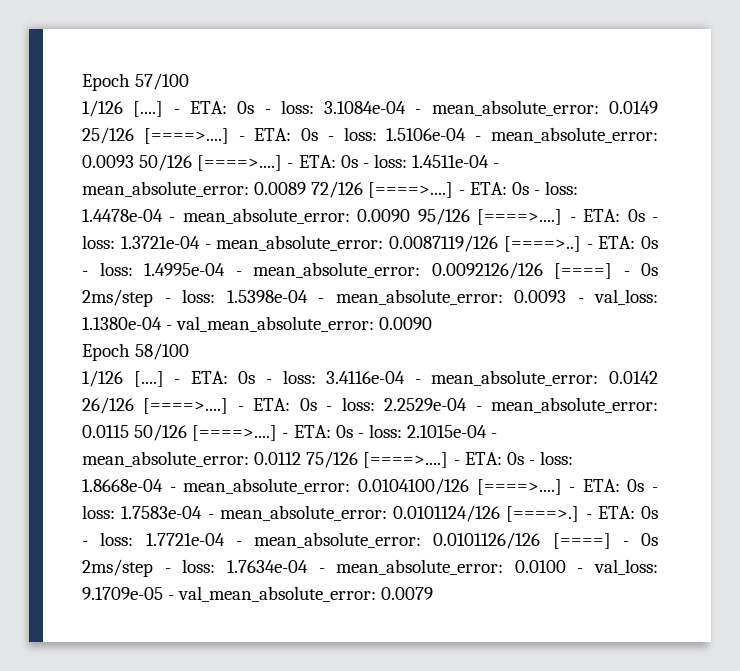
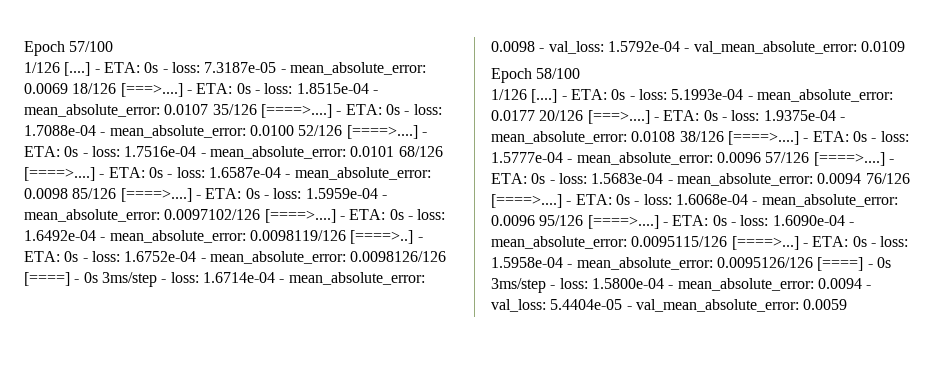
[324,100,658,116] [82,127,658,144] [82,154,500,171] [82,181,579,198] [82,208,659,225] [82,235,498,252] 3.1084e-04 - mean_absolute_error: 0.0149 25/126 [====>....] - ETA: 0s - loss: 1.5106e-04 - mean_absolute_error: 0.0093 50/126 [====>....] - ETA: 0s - loss: 1.4511e-04 - mean_absolute_error: 0.0089 72/126 [====>....] - ETA: 0s - loss: 1.4478e-04 - mean_absolute_error: 0.0090 95/126 [====>....] - ETA: 0s - loss: 1.3721e-04 - mean_absolute_error: 0.0087119/126 -> [204,62,426,75] [24,83,378,97] [24,104,442,118] [24,125,427,139] [24,146,443,159] [24,167,431,181] [24,188,387,202] [24,209,446,223] [24,230,346,243] 7.3187e-05 - mean_absolute_error: 0.0069 18/126 [===>....] - ETA: 0s - loss: 1.8515e-04 - mean_absolute_error: 0.0107 35/126 [====>....] - ETA: 0s - loss: 1.7088e-04 - mean_absolute_error: 0.0100 52/126 [====>....] - ETA: 0s - loss: 1.7516e-04 - mean_absolute_error: 0.0101 68/126 [====>....] - ETA: 0s - loss: 1.6587e-04 - mean_absolute_error: 0.0098 85/126 [====>....] - ETA: 0s - loss: 1.5959e-04 - mean_absolute_error: 0.0097102/126 [====>....] - ETA: 0s - loss: 1.6492e-04 - mean_absolute_error: 0.0098119/126
[144,262,658,279] [82,289,658,307] [82,316,433,332] 1.4995e-04 - mean_absolute_error: 0.0092126/126 [====] - 0s 2ms/step - loss: 1.5398e-04 - mean_absolute_error: 0.0093 - val_loss: 1.1380e-04 - val_mean_absolute_error: 0.0090 -> [124,251,447,264] [24,272,425,287] [491,41,905,54] 1.6752e-04 - mean_absolute_error: 0.0098126/126 [====] - 0s 3ms/step - loss: 1.6714e-04 - mean_absolute_error: 0.0098 - val_loss: 1.5792e-04 - val_mean_absolute_error: 0.0109
[326,370,659,386] [82,397,659,414] [82,424,498,441] [82,451,574,468] [82,478,658,495] [82,505,658,522] [82,532,658,549] [82,559,658,577] [82,586,434,602] 3.4116e-04 - mean_absolute_error: 0.0142 26/126 [====>....] - ETA: 0s - loss: 2.2529e-04 - mean_absolute_error: 0.0115 50/126 [====>....] - ETA: 0s - loss: 2.1015e-04 - mean_absolute_error: 0.0112 75/126 [====>....] - ETA: 0s - loss: 1.8668e-04 - mean_absolute_error: 0.0104100/126 [====>....] - ETA: 0s - loss: 1.7583e-04 - mean_absolute_error: 0.0101124/126 [====>.] - ETA: 0s - loss: 1.7721e-04 - mean_absolute_error: 0.0101126/126 [====] - 0s 2ms/step - loss: 1.7634e-04 - mean_absolute_error: 0.0100 - val_loss: 9.1709e-05 - val_mean_absolute_error: 0.0079 -> [671,89,893,102] [491,110,845,124] [491,131,909,145] [491,152,894,166] [491,173,910,186] [491,194,898,208] [491,215,854,229] [491,236,909,250] [491,257,891,271] [491,278,872,293] [491,299,848,312] 5.1993e-04 - mean_absolute_error: 0.0177 20/126 [===>....] - ETA: 0s - loss: 1.9375e-04 - mean_absolute_error: 0.0108 38/126 [====>....] - ETA: 0s - loss: 1.5777e-04 - mean_absolute_error: 0.0096 57/126 [====>....] - ETA: 0s - loss: 1.5683e-04 - mean_absolute_error: 0.0094 76/126 [====>....] - ETA: 0s - loss: 1.6068e-04 - mean_absolute_error: 0.0096 95/126 [====>....] - ETA: 0s - loss: 1.6090e-04 - mean_absolute_error: 0.0095115/126 [====>...] - ETA: 0s - loss: 1.5958e-04 - mean_absolute_error: 0.0095126/126 [====] - 0s 3ms/step - loss: 1.5800e-04 - mean_absolute_error: 0.0094 - val_loss: 5.4404e-05 - val_mean_absolute_error: 0.0059

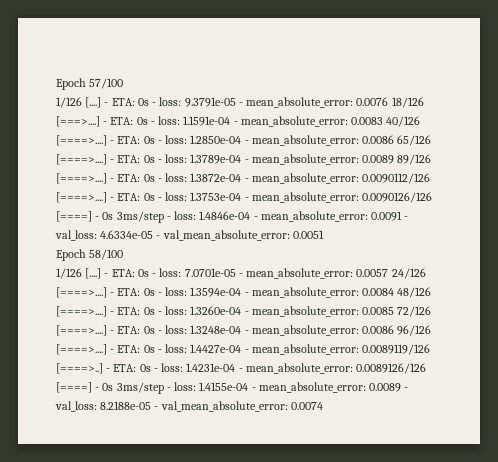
[204,62,426,75] [24,83,68,94] 7.3187e-05 - mean_absolute_error: 0.0069 -> [184,97,389,108] 9.3791e-05 - mean_absolute_error: 0.0076
[296,83,378,94] [24,104,442,118] [24,125,427,139] [24,146,443,159] [24,167,431,181] [24,188,387,202] [24,209,446,223] [24,230,423,244] [24,251,447,264] [24,272,425,287] [491,41,905,54] 1.8515e-04 - mean_absolute_error: 0.0107 35/126 [====>....] - ETA: 0s - loss: 1.7088e-04 - mean_absolute_error: 0.0100 52/126 [====>....] - ETA: 0s - loss: 1.7516e-04 - mean_absolute_error: 0.0101 68/126 [====>....] - ETA: 0s - loss: 1.6587e-04 - mean_absolute_error: 0.0098 85/126 [====>....] - ETA: 0s - loss: 1.5959e-04 - mean_absolute_error: 0.0097102/126 [====>....] - ETA: 0s - loss: 1.6492e-04 - mean_absolute_error: 0.0098119/126 [====>..] - ETA: 0s - loss: 1.6752e-04 - mean_absolute_error: 0.0098126/126 [====] - 0s 3ms/step - loss: 1.6714e-04 - mean_absolute_error: 0.0098 - val_loss: 1.5792e-04 - val_mean_absolute_error: 0.0109 -> [183,116,421,127] [56,135,432,146] [56,154,432,165] [56,173,431,184] [56,192,433,203] [56,211,409,223] [55,230,324,241] 1.1591e-04 - mean_absolute_error: 0.0083 40/126 [====>....] - ETA: 0s - loss: 1.2850e-04 - mean_absolute_error: 0.0086 65/126 [====>....] - ETA: 0s - loss: 1.3789e-04 - mean_absolute_error: 0.0089 89/126 [====>....] - ETA: 0s - loss: 1.3872e-04 - mean_absolute_error: 0.0090112/126 [====>....] - ETA: 0s - loss: 1.3753e-04 - mean_absolute_error: 0.0090126/126 [====] - 0s 3ms/step - loss: 1.4846e-04 - mean_absolute_error: 0.0091 - val_loss: 4.6334e-05 - val_mean_absolute_error: 0.0051
[671,89,893,102] [491,110,845,124] [491,131,909,145] [491,152,894,166] [491,173,910,186] [491,194,898,208] [491,215,854,229] [491,236,909,250] [491,257,891,271] [491,278,872,293] [491,299,848,312] 5.1993e-04 - mean_absolute_error: 0.0177 20/126 [===>....] - ETA: 0s - loss: 1.9375e-04 - mean_absolute_error: 0.0108 38/126 [====>....] - ETA: 0s - loss: 1.5777e-04 - mean_absolute_error: 0.0096 57/126 [====>....] - ETA: 0s - loss: 1.5683e-04 - mean_absolute_error: 0.0094 76/126 [====>....] - ETA: 0s - loss: 1.6068e-04 - mean_absolute_error: 0.0096 95/126 [====>....] - ETA: 0s - loss: 1.6090e-04 - mean_absolute_error: 0.0095115/126 [====>...] - ETA: 0s - loss: 1.5958e-04 - mean_absolute_error: 0.0095126/126 [====] - 0s 3ms/step - loss: 1.5800e-04 - mean_absolute_error: 0.0094 - val_loss: 5.4404e-05 - val_mean_absolute_error: 0.0059 -> [184,268,426,279] [56,287,432,298] [56,306,432,317] [56,325,432,336] [56,344,431,355] [56,363,427,374] [56,382,409,394] [55,401,323,412] 7.0701e-05 - mean_absolute_error: 0.0057 24/126 [====>....] - ETA: 0s - loss: 1.3594e-04 - mean_absolute_error: 0.0084 48/126 [====>....] - ETA: 0s - loss: 1.3260e-04 - mean_absolute_error: 0.0085 72/126 [====>....] - ETA: 0s - loss: 1.3248e-04 - mean_absolute_error: 0.0086 96/126 [====>....] - ETA: 0s - loss: 1.4427e-04 - mean_absolute_error: 0.0089119/126 [====>..] - ETA: 0s - loss: 1.4231e-04 - mean_absolute_error: 0.0089126/126 [====] - 0s 3ms/step - loss: 1.4155e-04 - mean_absolute_error: 0.0089 - val_loss: 8.2188e-05 - val_mean_absolute_error: 0.0074

